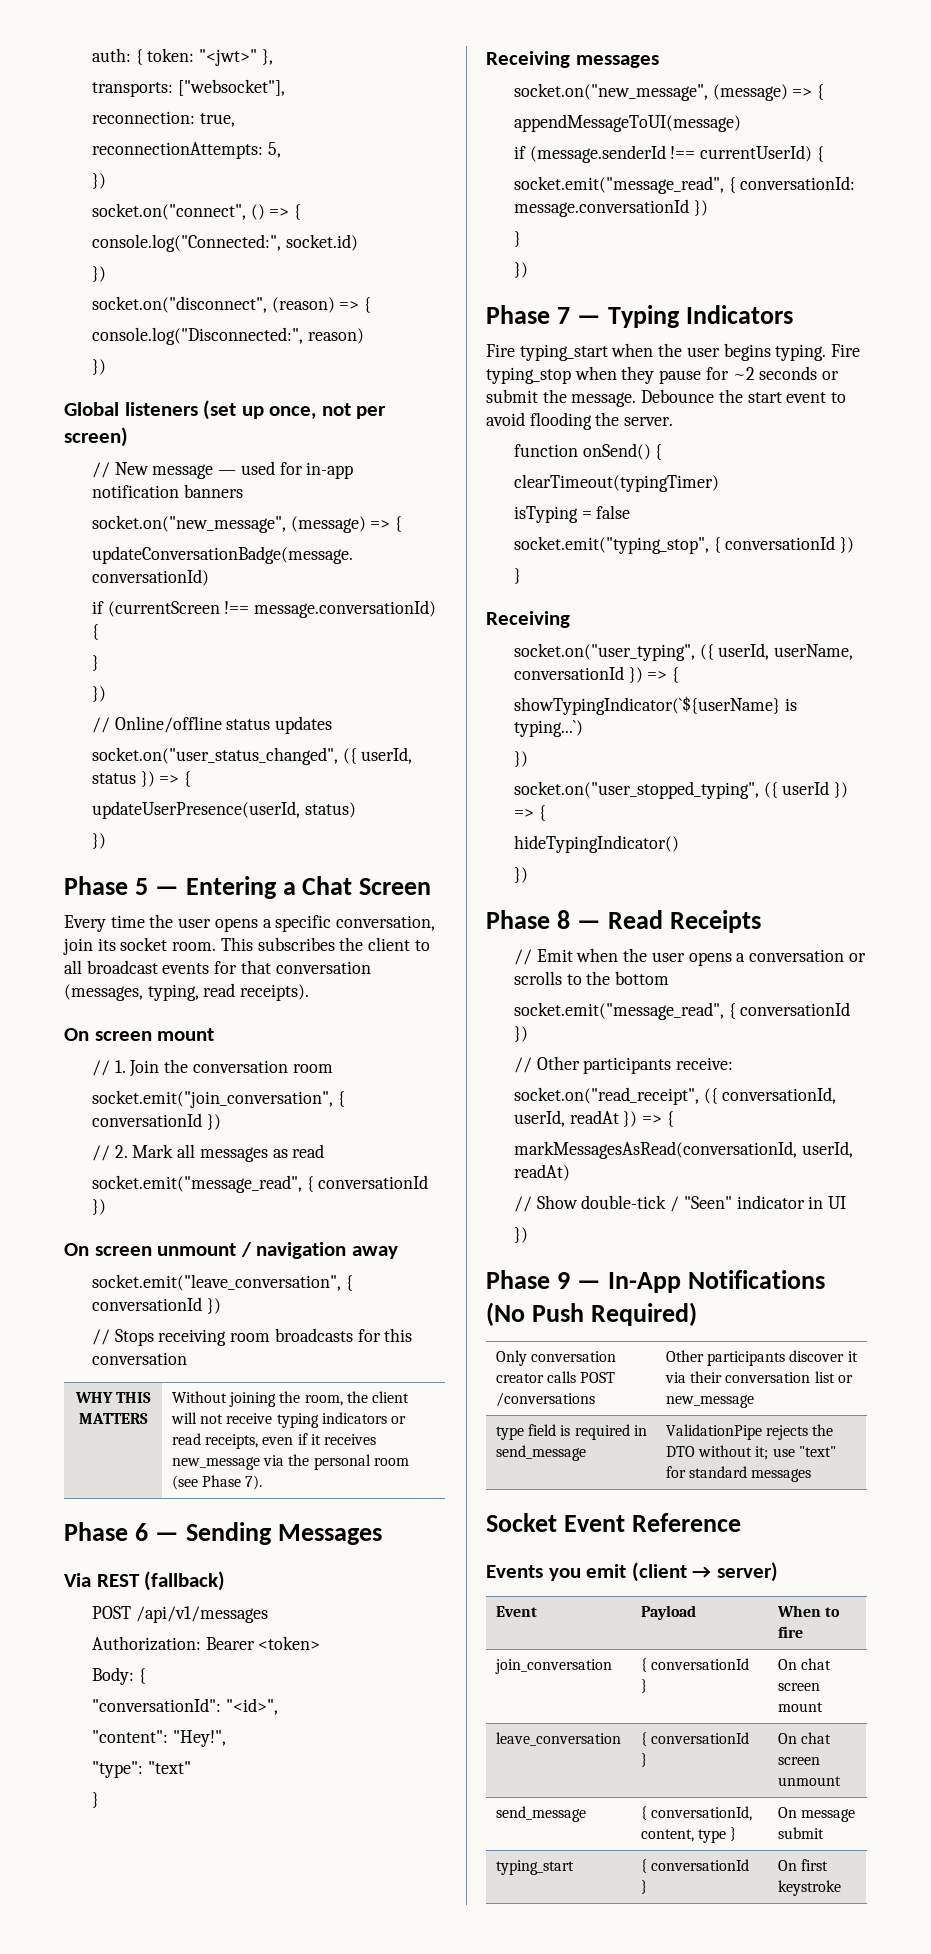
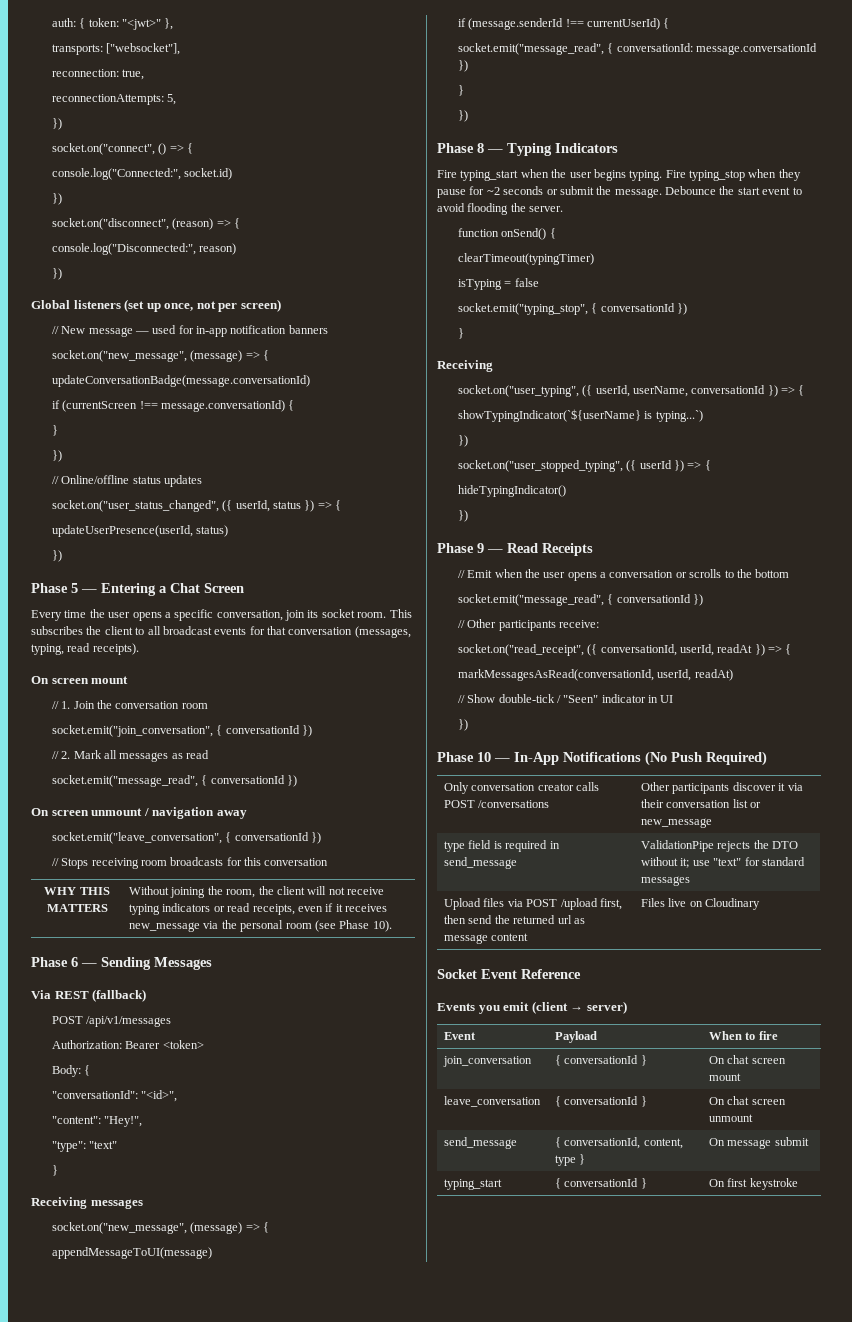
[245,1475,263,1490] 7). -> [372,920,392,932] 10).
[556,307,570,324] 7 -> [477,143,484,153] 8
[556,910,570,929] 8 -> [477,543,484,553] 9
[556,1272,570,1289] 9 -> [477,752,491,762] 10
(812, 1475) none -> [444,898,622,910] [444,915,585,924] [444,933,529,944] [641,898,761,910] // Upload files via POST /upload first, then send the returned url as message content | Files live on Cloudinary

